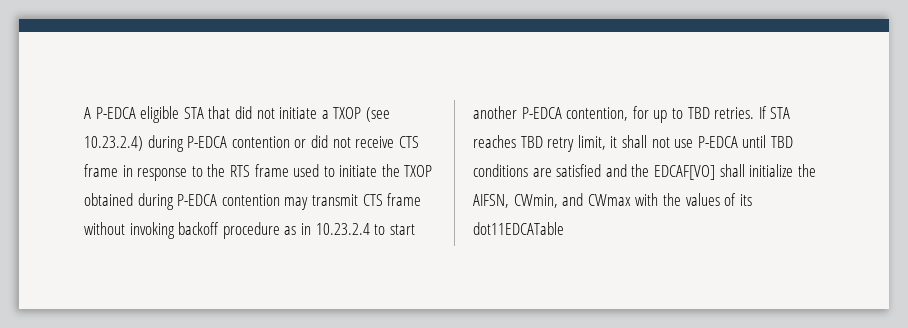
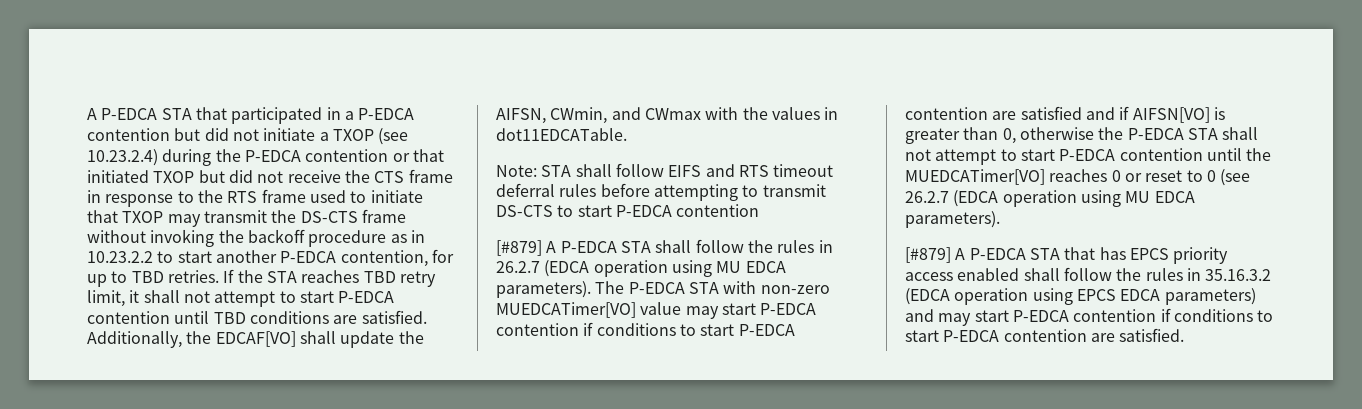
[84,106,231,123] A P-EDCA eligible STA that -> [87,107,415,124] [87,128,201,141] A P-EDCA STA that participated in a P-EDCA contention but
(184, 143) none -> [215,149,241,162] the
(307, 143) none -> [412,149,444,162] [87,170,225,183] that initiated TXOP but
(395, 142) none -> [344,170,370,183] the
[381,164,433,177] [84,193,383,210] the TXOP obtained during P-EDCA contention may transmit CTS -> [87,210,358,227] that TXOP may transmit the DS-CTS
(175, 230) none -> [218,230,244,243] the
[315,223,370,235] 10.23.2.4 -> [87,251,153,263] 10.23.2.2
(767, 112) none -> [237,270,263,283] the
[674,136,738,148] use P-EDCA -> [214,291,395,307] [87,311,170,324] attempt to start P-EDCA contention
[556,164,627,177] satisfied and -> [361,310,427,324] [87,331,182,348] satisfied. Additionally,
[749,164,794,177] initialize -> [340,331,395,348] update
[724,193,752,206] [473,222,564,235] of its dot11EDCATable -> [824,107,839,120] [496,128,627,141] [496,163,834,177] [496,183,826,201] [496,204,760,217] [496,239,833,256] [496,260,786,277] [496,281,830,298] [496,302,817,319] [496,322,795,336] [905,106,1225,123] [905,127,1259,144] [905,148,1272,165] [905,169,1251,186] [905,190,1195,207] [905,211,1000,228] [905,247,1229,264] [905,267,1272,281] [905,288,1256,305] [905,308,1274,326] [905,328,1185,342] in dot11EDCATable. // Note: STA shall follow EIFS and RTS timeout deferral rules before attempting to transmit DS-CTS to start P-EDCA contention // [#879] A P-EDCA STA shall follow the rules in 26.2.7 (EDCA operation using MU EDCA parameters). The P-EDCA STA with non-zero MUEDCATimer[VO] value may start P-EDCA contention if conditions to start P-EDCA contention are satisfied and if AIFSN[VO] is greater than 0, otherwise the P-EDCA STA shall not attempt to start P-EDCA contention until the MUEDCATimer[VO] reaches 0 or reset to 0 (see 26.2.7 (EDCA operation using MU EDCA parameters). // [#879] A P-EDCA STA that has EPCS priority access enabled shall follow the rules in 35.16.3.2 (EDCA operation using EPCS EDCA parameters) and may start P-EDCA contention if conditions to start P-EDCA contention are satisfied.

